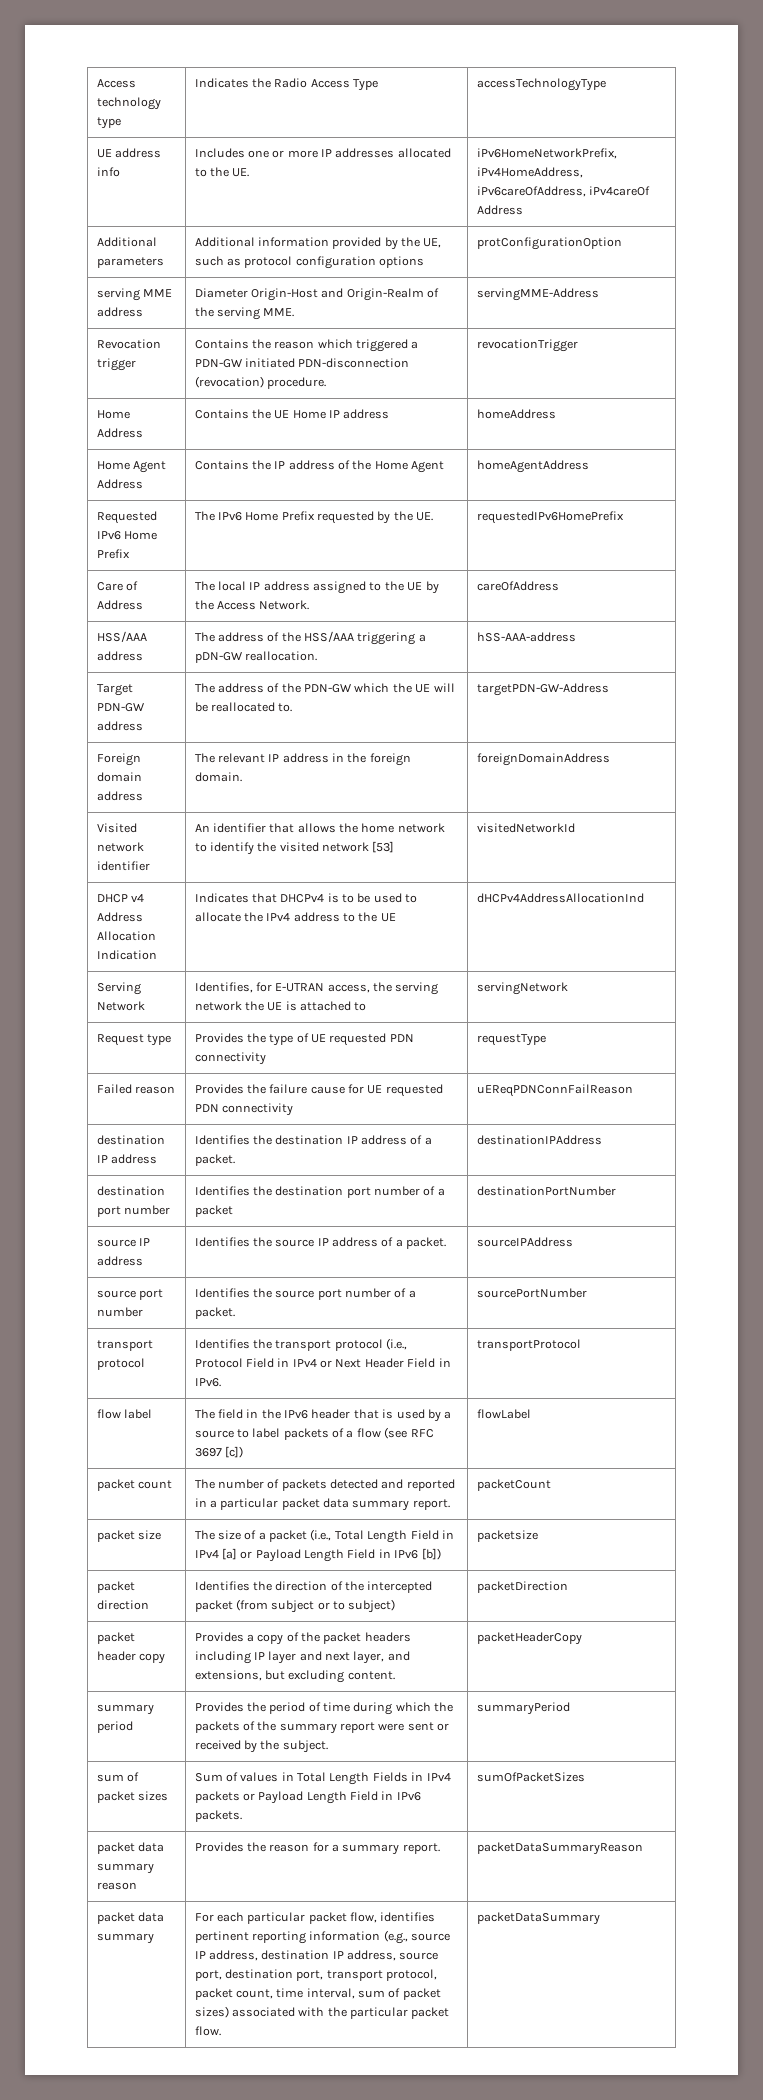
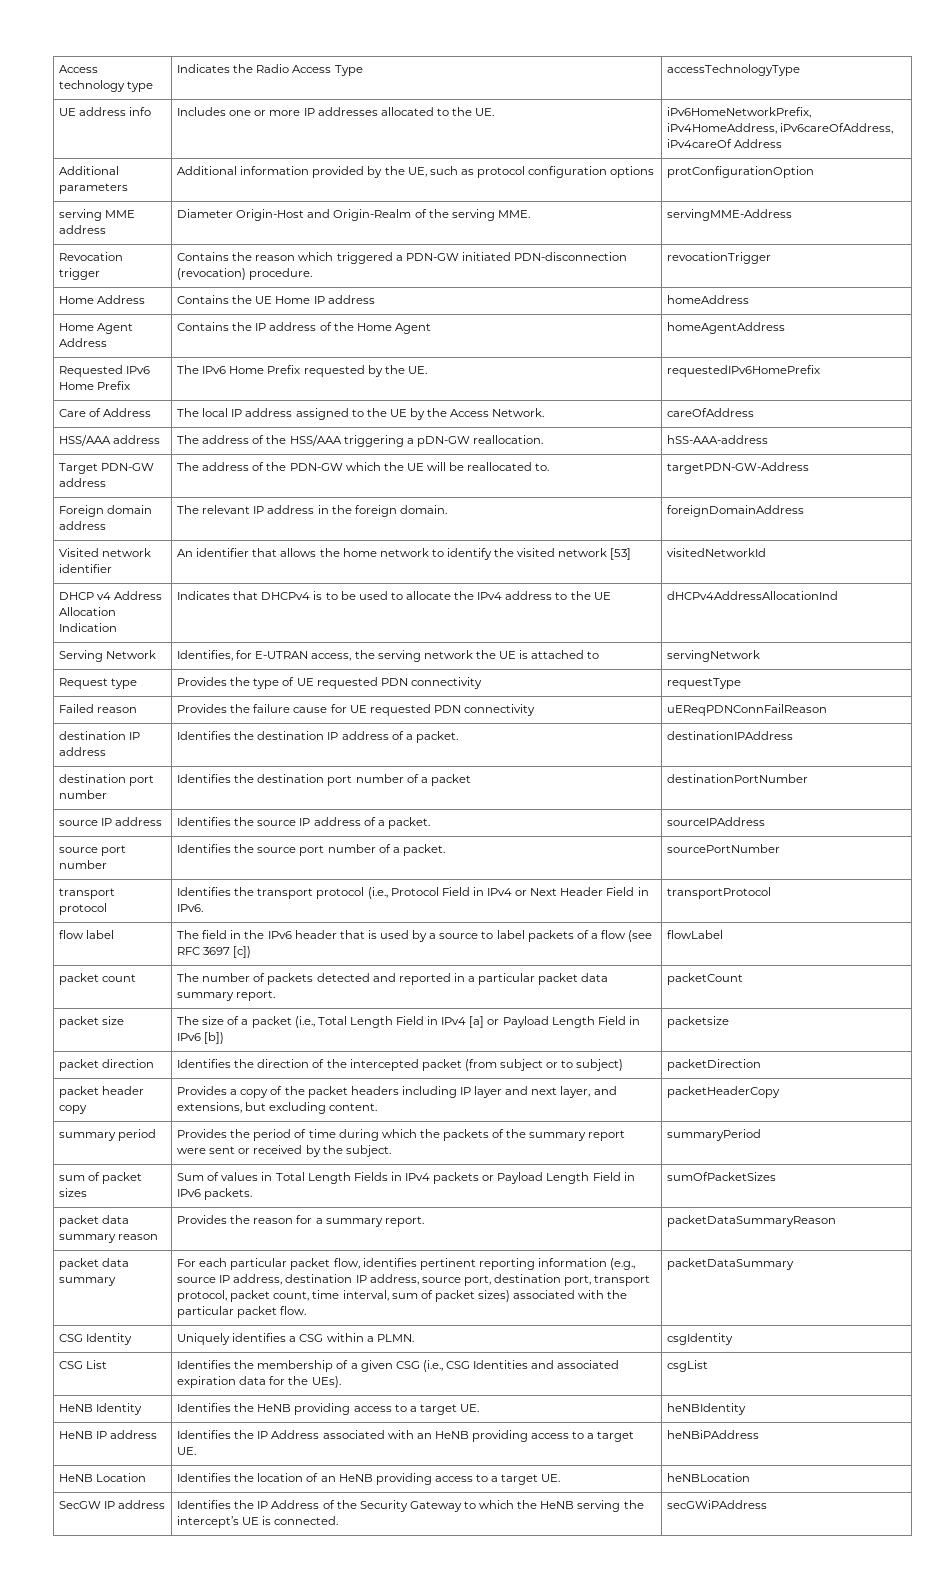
(600, 1918) none -> [59,1333,133,1345] [177,1333,414,1345] [667,1333,734,1345] [59,1360,108,1369] [177,1360,620,1372] [177,1376,341,1388] [667,1360,709,1372] [59,1403,143,1415] [177,1403,479,1415] [667,1403,747,1415] [59,1430,158,1439] [177,1430,635,1442] [177,1447,197,1455] [667,1430,760,1439] [59,1473,147,1482] [177,1473,561,1485] [667,1473,751,1482] [59,1500,166,1509] [177,1500,644,1512] [177,1516,339,1528] [667,1500,768,1509] // CSG Identity | Uniquely identifies a CSG within a PLMN. | csgIdentity // CSG List | Identifies the membership of a given CSG (i.e., CSG Identities and associated expiration data for the UEs). | csgList // HeNB Identity | Identifies the HeNB providing access to a target UE. | heNBIdentity // HeNB IP address | Identifies the IP Address associated with an HeNB providing access to a target UE. | heNBiPAddress // HeNB Location | Identifies the location of an HeNB providing access to a target UE. | heNBLocation // SecGW IP address | Identifies the IP Address of the Security Gateway to which the HeNB serving the intercept’s UE is connected. | secGWiPAddress

